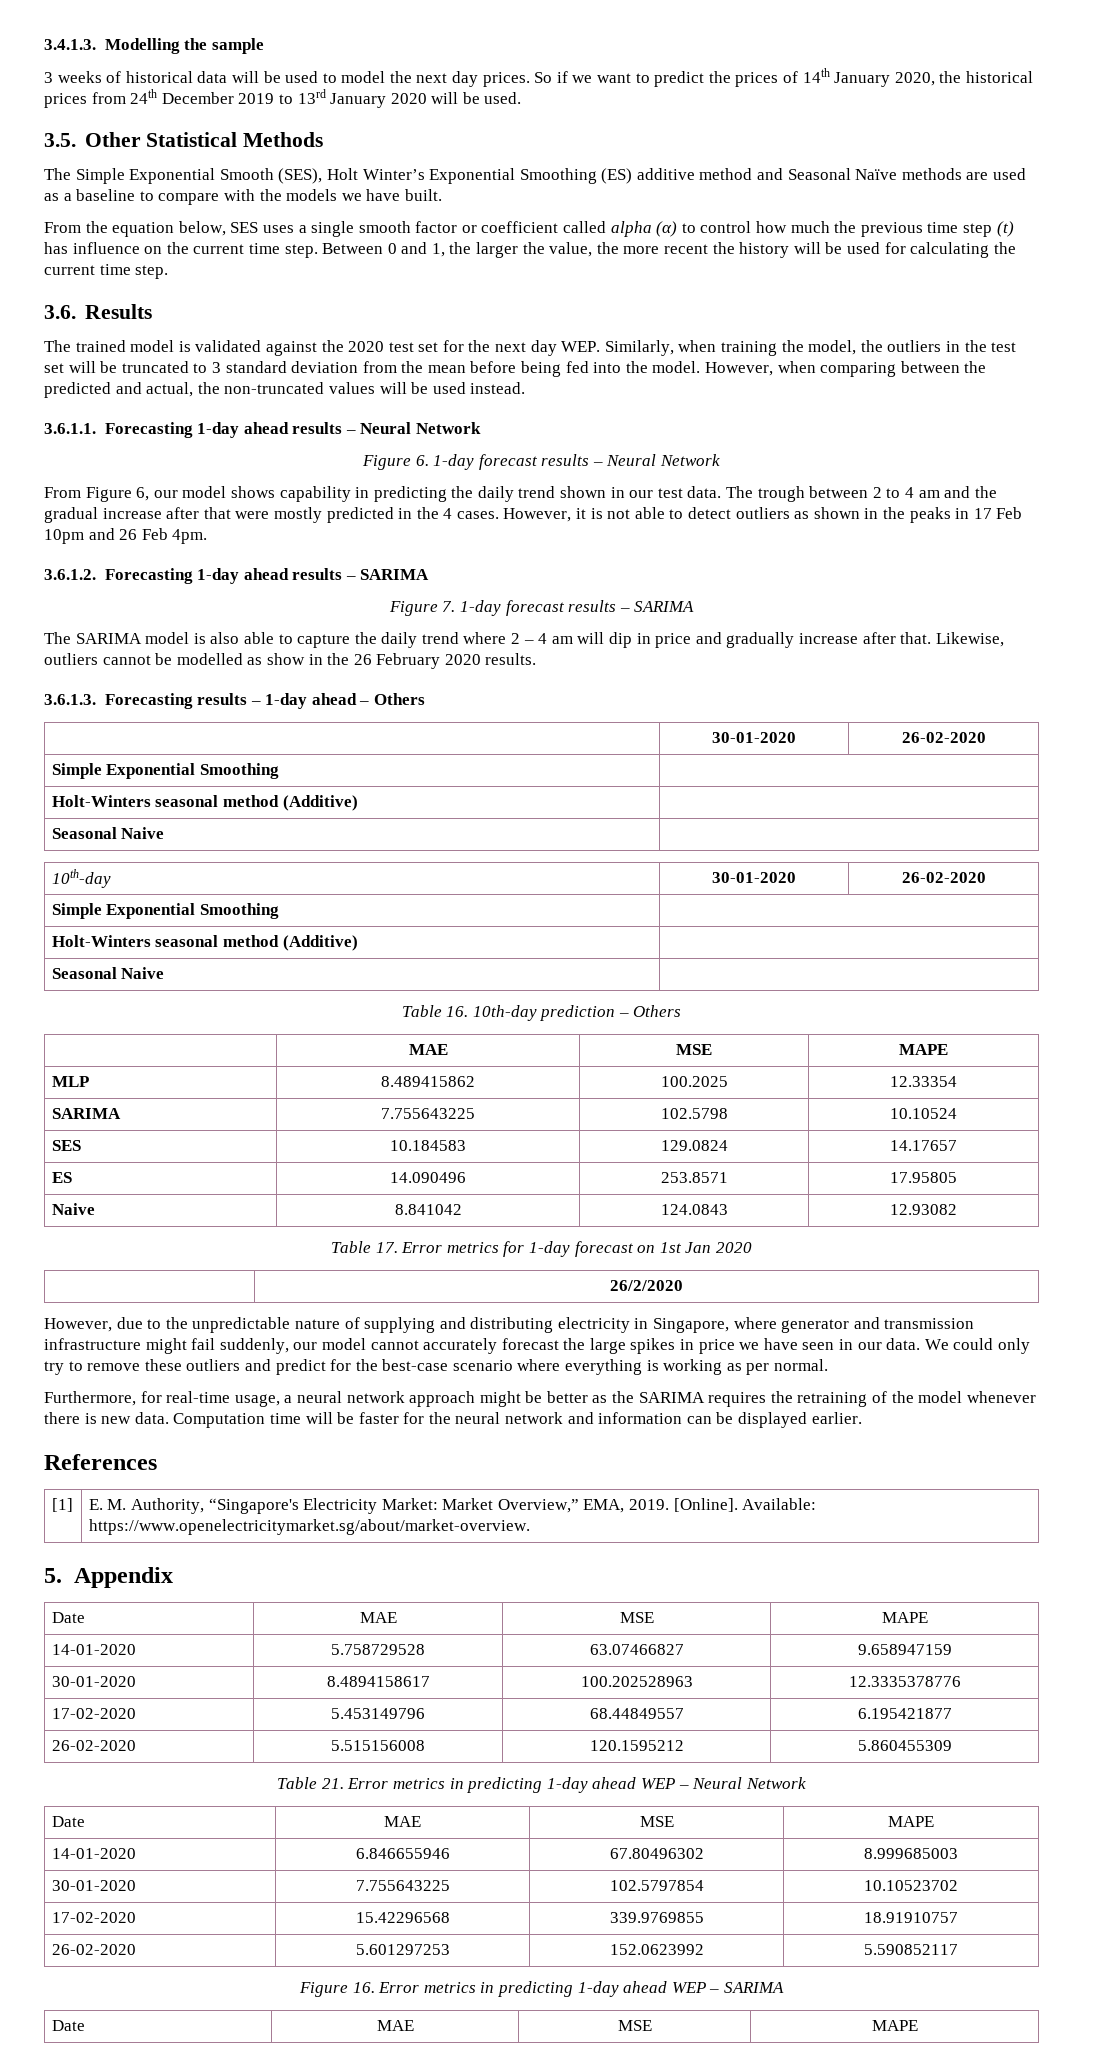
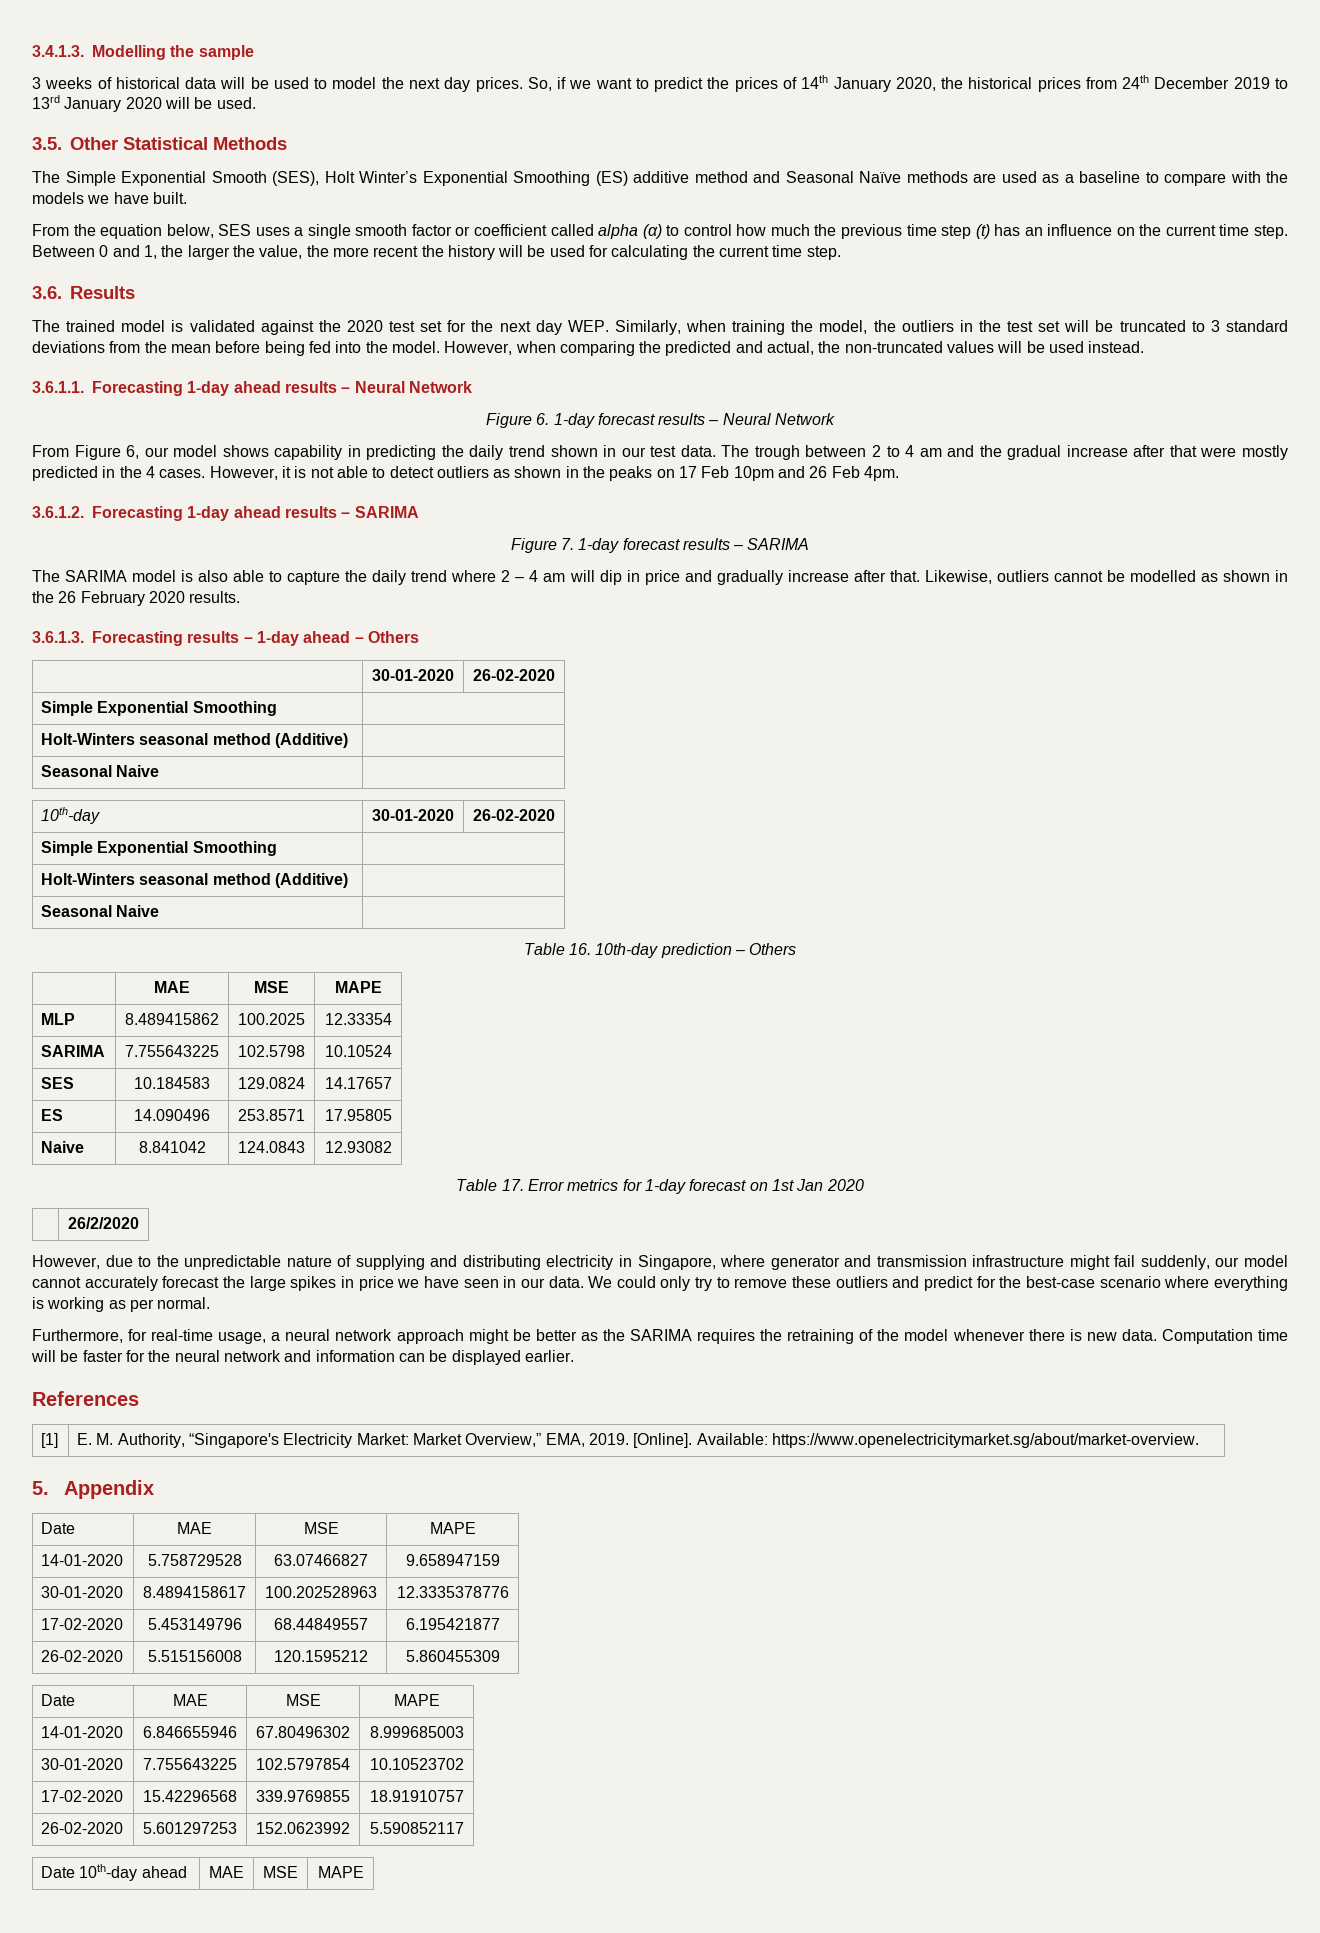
[534,72,553,83] So -> [527,77,552,91] So,
(68, 248) none -> [1024,227,1043,236] an
[291,361,359,373] deviation -> [32,341,105,353] deviations
[900,361,960,373] between -> (635, 348) none
[955,508,970,519] in -> [656,469,675,478] on
[266,653,305,665] show -> [1222,570,1270,582] shown
[277,1777,806,1793] // Table 21. Error metrics in predicting 1-day ahead WEP – Neural Network -> (500, 1656) none
[299,1981,784,1997] [51,2020,85,2031] // Figure 16. Error metrics in predicting 1-day ahead WEP – SARIMA // Date -> [41,1864,187,1881] // Date 10th-day ahead

